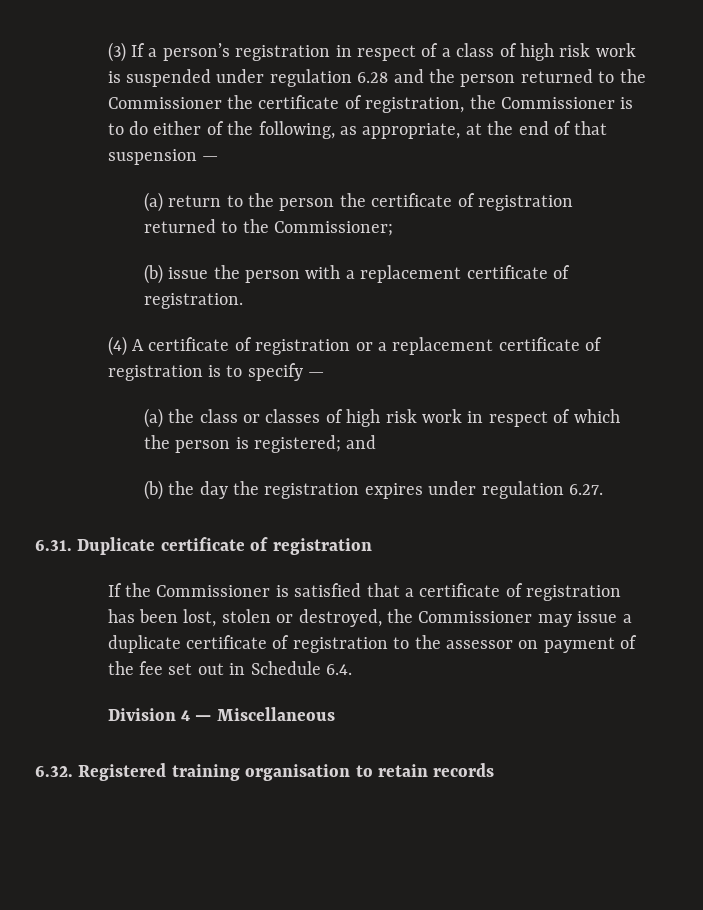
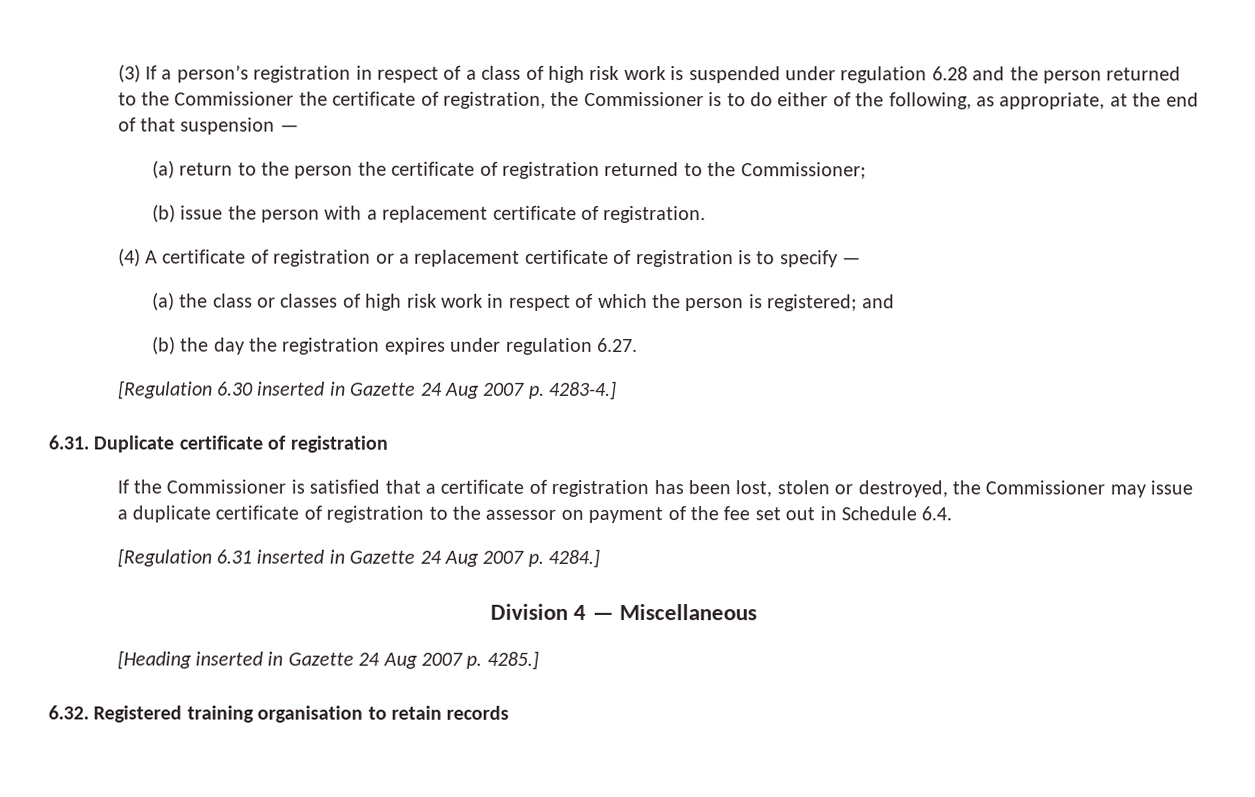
(604, 489) none -> [116,380,618,400] // [Regulation 6.30 inserted in Gazette 24 Aug 2007 p. 4283-4.]
[107,707,335,721] Division 4 — Miscellaneous -> [116,548,601,568] [490,603,757,621] [116,650,539,670] [Regulation 6.31 inserted in Gazette 24 Aug 2007 p. 4284.] // Division 4 — Miscellaneous // [Heading inserted in Gazette 24 Aug 2007 p. 4285.]

